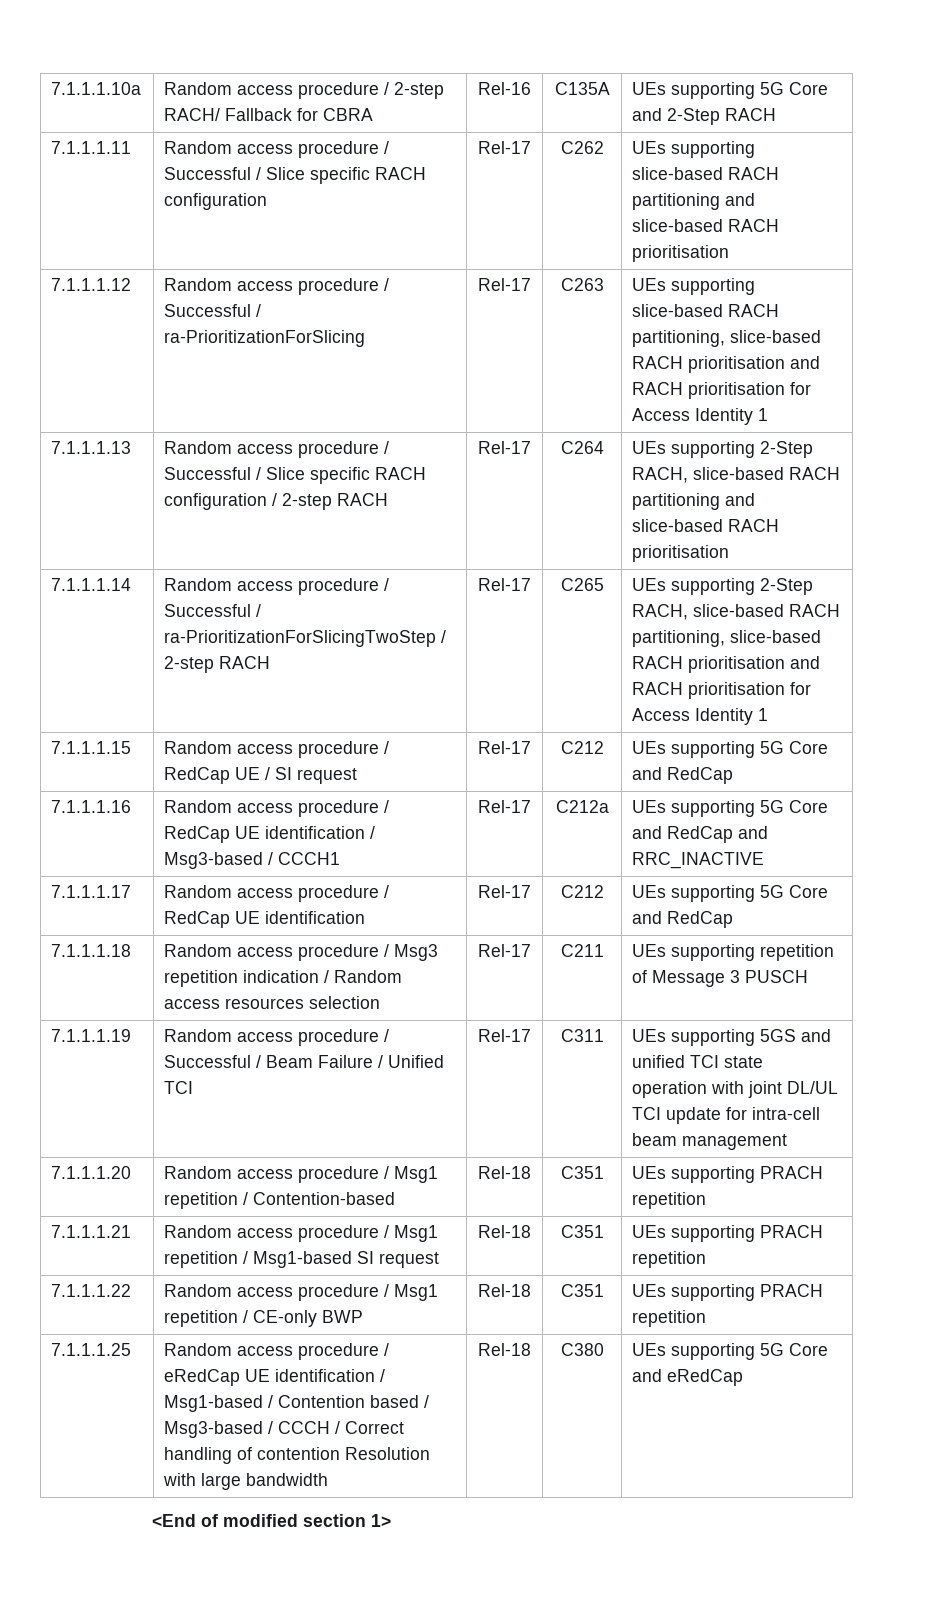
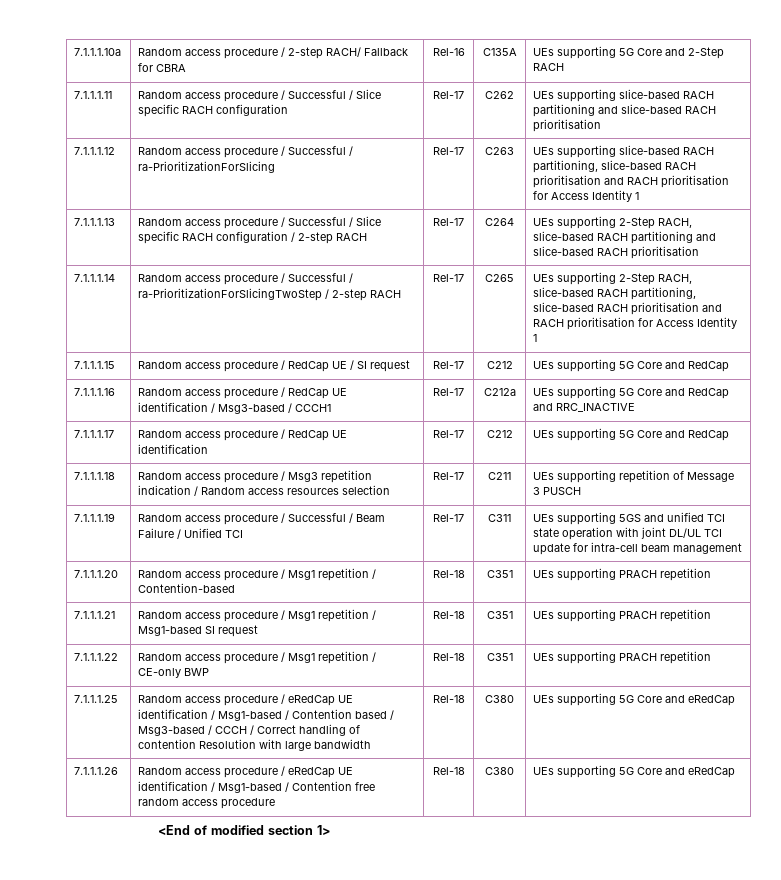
(744, 1377) none -> [74,767,119,775] [138,766,354,778] [138,781,376,793] [138,798,276,809] [432,767,465,775] [485,767,514,775] [533,765,736,778] // 7.1.1.1.26 | Random access procedure / eRedCap UE identification / Msg1-based / Contention free random access procedure | Rel-18 | C380 | UEs supporting 5G Core and eRedCap

